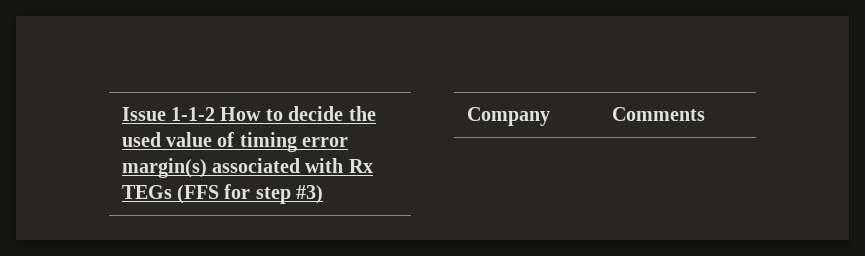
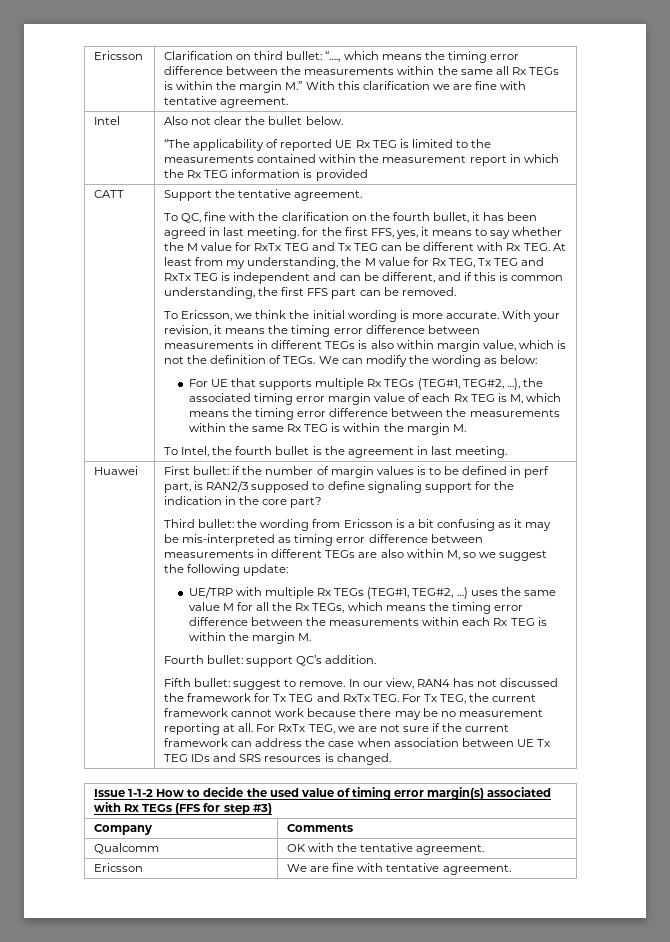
(121, 114) none -> [94,51,144,60] [164,51,520,63] [164,66,560,75] [164,81,527,93] [164,96,289,108] [94,116,121,125] [164,116,343,125] [164,139,492,151] [164,154,559,166] [164,169,368,181] [94,190,125,198] [164,189,363,201] [164,212,538,223] [164,227,563,239] [164,242,566,251] [164,257,545,269] [164,272,564,284] [164,287,456,299] [164,310,561,322] [164,325,480,337] [164,340,567,352] [164,355,538,367] [188,378,543,390] [188,393,561,405] [188,408,560,420] [188,423,466,435] [164,446,508,458] [94,466,139,475] [164,466,550,478] [164,481,515,493] [164,496,323,508] [164,519,552,531] [164,534,483,546] [164,549,548,561] [164,564,289,576] [188,587,556,599] [188,602,523,614] [188,617,547,626] [188,632,312,644] [164,655,377,667] [164,678,559,690] [164,693,537,704] [164,708,543,720] [164,723,510,735] [164,738,551,747] [164,753,391,765] Ericsson | Clarification on third bullet: “…., which means the timing error difference between the measurements within the same all Rx TEGs is within the margin M.” With this clarification we are fine with tentative agreement. // Intel | Also not clear the bullet below. // “The applicability of reported UE Rx TEG is limited to the measurements contained within the measurement report in which the Rx TEG information is provided // CATT | Support the tentative agreement. // To QC, fine with the clarification on the fourth bullet, it has been agreed in last meeting. for the first FFS, yes, it means to say whether the M value for RxTx TEG and Tx TEG can be different with Rx TEG. At least from my understanding, the M value for Rx TEG, Tx TEG and RxTx TEG is independent and can be different, and if this is common understanding, the first FFS part can be removed. // To Ericsson, we think the initial wording is more accurate. With your revision, it means the timing error difference between measurements in different TEGs is also within margin value, which is not the definition of TEGs. We can modify the wording as below: // For UE that supports multiple Rx TEGs (TEG#1, TEG#2, …), the associated timing error margin value of each Rx TEG is M, which means the timing error difference between the measurements within the same Rx TEG is within the margin M. // To Intel, the fourth bullet is the agreement in last meeting. // Huawei | First bullet: if the number of margin values is to be defined in perf part, is RAN2/3 supposed to define signaling support for the indication in the core part? // Third bullet: the wording from Ericsson is a bit confusing as it may be mis-interpreted as timing error difference between measurements in different TEGs are also within M, so we suggest the following update: // UE/TRP with multiple Rx TEGs (TEG#1, TEG#2, …) uses the same value M for all the Rx TEGs, which means the timing error difference between the measurements within each Rx TEG is within the margin M. // Fourth bullet: support QC’s addition. // Fifth bullet: suggest to remove. In our view, RAN4 has not discussed the framework for Tx TEG and RxTx TEG. For Tx TEG, the current framework cannot work because there may be no measurement reporting at all. For RxTx TEG, we are not sure if the current framework can address the case when association between UE Tx TEG IDs and SRS resources is changed. //
(705, 114) none -> [94,843,160,854] [287,843,485,855] [94,863,144,872] [287,863,511,875] // Qualcomm | OK with the tentative agreement. // Ericsson | We are fine with tentative agreement.

